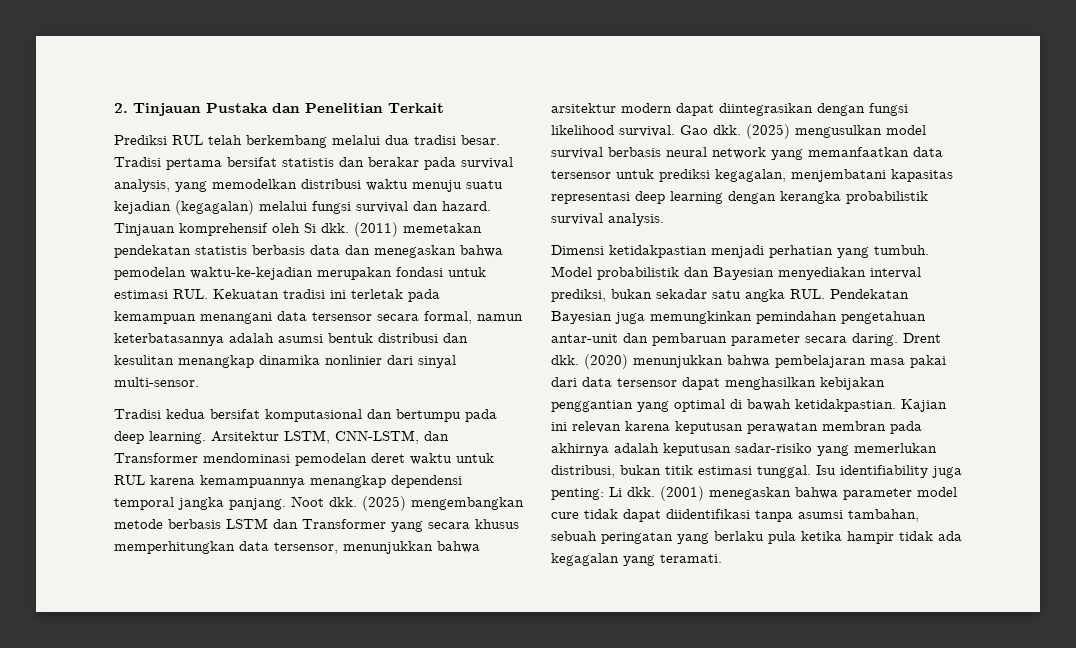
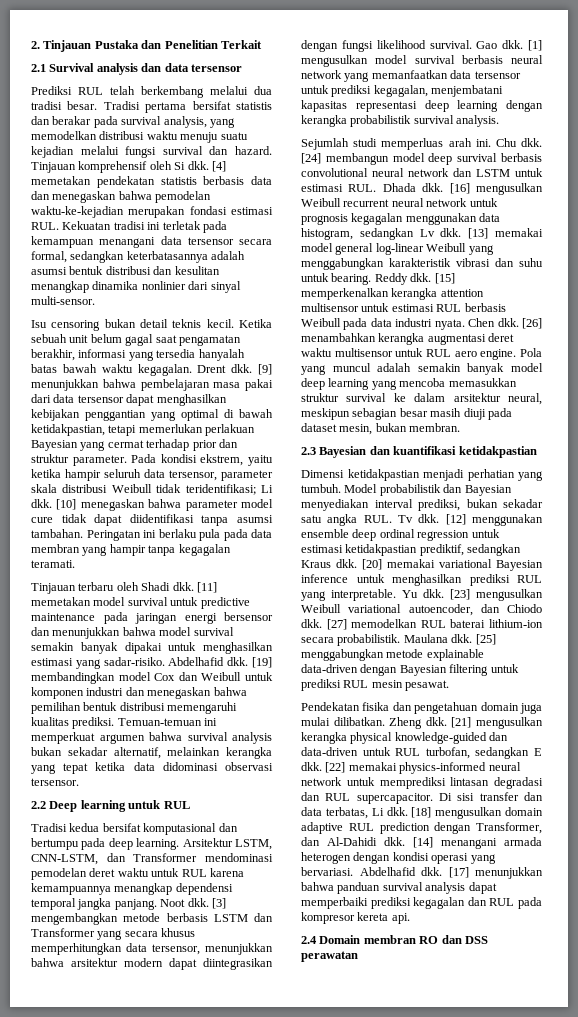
(444, 108) none -> [31,63,242,75] // 2.1 Survival analysis dan data tersensor
[175,200,254,215] (kegagalan) -> (74, 152) none
[354,222,398,237] (2011) -> [211,161,226,172] [4]
[448,267,486,277] untuk -> (227, 210) none
[477,314,523,321] namun -> [70,251,125,263] sedangkan
(199, 382) none -> [31,319,272,331] [31,334,241,346] [31,349,245,361] [31,364,272,376] [31,379,273,391] [31,394,227,406] [31,409,273,421] [31,424,256,436] [31,439,238,451] [31,454,273,466] [31,469,273,481] [31,484,273,495] [31,499,273,511] [31,514,273,526] [31,529,272,541] [31,544,231,556] [31,560,75,568] [31,582,217,594] [31,597,250,609] [31,612,273,624] [31,627,234,639] [31,642,273,654] [31,657,272,669] [31,672,273,684] [31,687,247,699] [31,702,238,714] [31,717,218,729] [31,732,272,744] [31,747,272,759] [31,762,273,774] [31,778,79,786] [31,800,190,812] // Isu censoring bukan detail teknis kecil. Ketika sebuah unit belum gagal saat pengamatan berakhir, informasi yang tersedia hanyalah batas bawah waktu kegagalan. Drent dkk. [9] menunjukkan bahwa pembelajaran masa pakai dari data tersensor dapat menghasilkan kebijakan penggantian yang optimal di bawah ketidakpastian, tetapi memerlukan perlakuan Bayesian yang cermat terhadap prior dan struktur parameter. Pada kondisi ekstrem, yaitu ketika hampir seluruh data tersensor, parameter skala distribusi Weibull tidak teridentifikasi; Li dkk. [10] menegaskan bahwa parameter model cure tidak dapat diidentifikasi tanpa asumsi tambahan. Peringatan ini berlaku pula pada data membran yang hampir tanpa kegagalan teramati. // Tinjauan terbaru oleh Shadi dkk. [11] memetakan model survival untuk predictive maintenance pada jaringan energi bersensor dan menunjukkan bahwa model survival semakin banyak dipakai untuk menghasilkan estimasi yang sadar-risiko. Abdelhafid dkk. [19] membandingkan model Cox dan Weibull untuk komponen industri dan menegaskan bahwa pemilihan bentuk distribusi memengaruhi kualitas prediksi. Temuan-temuan ini memperkuat argumen bahwa survival analysis bukan sekadar alternatif, melainkan kerangka yang tepat ketika data didominasi observasi tersensor. // 2.2 Deep learning untuk RUL
[362,496,406,511] (2025) -> [211,898,226,909] [3]
[746,124,790,139] (2025) -> [528,40,542,51] [1]
(664, 219) none -> [301,138,542,150] [301,153,542,165] [301,168,543,177] [301,183,543,195] [301,198,498,207] [301,213,501,225] [301,228,543,240] [301,243,494,255] [301,258,543,270] [301,273,455,285] [301,288,484,300] [301,303,506,312] [301,318,542,330] [301,333,515,345] [301,348,542,360] [301,363,543,375] [301,378,517,390] [301,393,542,405] [301,408,512,420] [301,423,461,435] [301,446,537,458] // Sejumlah studi memperluas arah ini. Chu dkk. [24] membangun model deep survival berbasis convolutional neural network dan LSTM untuk estimasi RUL. Dhada dkk. [16] mengusulkan Weibull recurrent neural network untuk prognosis kegagalan menggunakan data histogram, sedangkan Lv dkk. [13] memakai model general log-linear Weibull yang menggabungkan karakteristik vibrasi dan suhu untuk bearing. Reddy dkk. [15] memperkenalkan kerangka attention multisensor untuk estimasi RUL berbasis Weibull pada data industri nyata. Chen dkk. [26] menambahkan kerangka augmentasi deret waktu multisensor untuk RUL aero engine. Pola yang muncul adalah semakin banyak model deep learning yang mencoba memasukkan struktur survival ke dalam arsitektur neural, meskipun sebagian besar masih diuji pada dataset mesin, bukan membran. // 2.3 Bayesian dan kuantifikasi ketidakpastian
[830,289,909,299] [551,311,926,324] [551,333,941,346] [551,354,946,369] [551,377,885,390] [551,399,947,412] [551,421,922,434] [551,443,937,456] [551,465,962,478] [551,486,957,501] [551,509,919,522] [551,531,962,544] [551,553,722,566] Pendekatan Bayesian juga memungkinkan pemindahan pengetahuan antar-unit dan pembaruan parameter secara daring. Drent dkk. (2020) menunjukkan bahwa pembelajaran masa pakai dari data tersensor dapat menghasilkan kebijakan penggantian yang optimal di bawah ketidakpastian. Kajian ini relevan karena keputusan perawatan membran pada akhirnya adalah keputusan sadar-risiko yang memerlukan distribusi, bukan titik estimasi tunggal. Isu identifiability juga penting: Li dkk. (2001) menegaskan bahwa parameter model cure tidak dapat diidentifikasi tanpa asumsi tambahan, sebuah peringatan yang berlaku pula ketika hampir tidak ada kegagalan yang teramati. -> [398,514,543,526] [301,529,500,541] [301,544,522,556] [301,559,543,571] [301,574,542,586] [301,589,543,601] [301,604,542,616] [301,619,543,630] [301,634,496,646] [301,649,484,661] [301,664,519,676] [301,679,450,691] [301,702,542,714] [301,717,543,729] [301,732,509,744] [301,747,542,759] [301,762,521,774] [301,777,543,789] [301,792,543,804] [301,807,543,819] [301,822,542,834] [301,837,542,849] [301,852,496,864] [301,867,543,879] [301,882,497,894] [301,897,542,909] [301,912,410,924] [301,935,488,944] [301,951,358,962] Tv dkk. [12] menggunakan ensemble deep ordinal regression untuk estimasi ketidakpastian prediktif, sedangkan Kraus dkk. [20] memakai variational Bayesian inference untuk menghasilkan prediksi RUL yang interpretable. Yu dkk. [23] mengusulkan Weibull variational autoencoder, dan Chiodo dkk. [27] memodelkan RUL baterai lithium-ion secara probabilistik. Maulana dkk. [25] menggabungkan metode explainable data-driven dengan Bayesian filtering untuk prediksi RUL mesin pesawat. // Pendekatan fisika dan pengetahuan domain juga mulai dilibatkan. Zheng dkk. [21] mengusulkan kerangka physical knowledge-guided dan data-driven untuk RUL turbofan, sedangkan E dkk. [22] memakai physics-informed neural network untuk memprediksi lintasan degradasi dan RUL supercapacitor. Di sisi transfer dan data terbatas, Li dkk. [18] mengusulkan domain adaptive RUL prediction dengan Transformer, dan Al-Dahidi dkk. [14] menangani armada heterogen dengan kondisi operasi yang bervariasi. Abdelhafid dkk. [17] menunjukkan bahwa panduan survival analysis dapat memperbaiki prediksi kegagalan dan RUL pada kompresor kereta api. // 2.4 Domain membran RO dan DSS perawatan

